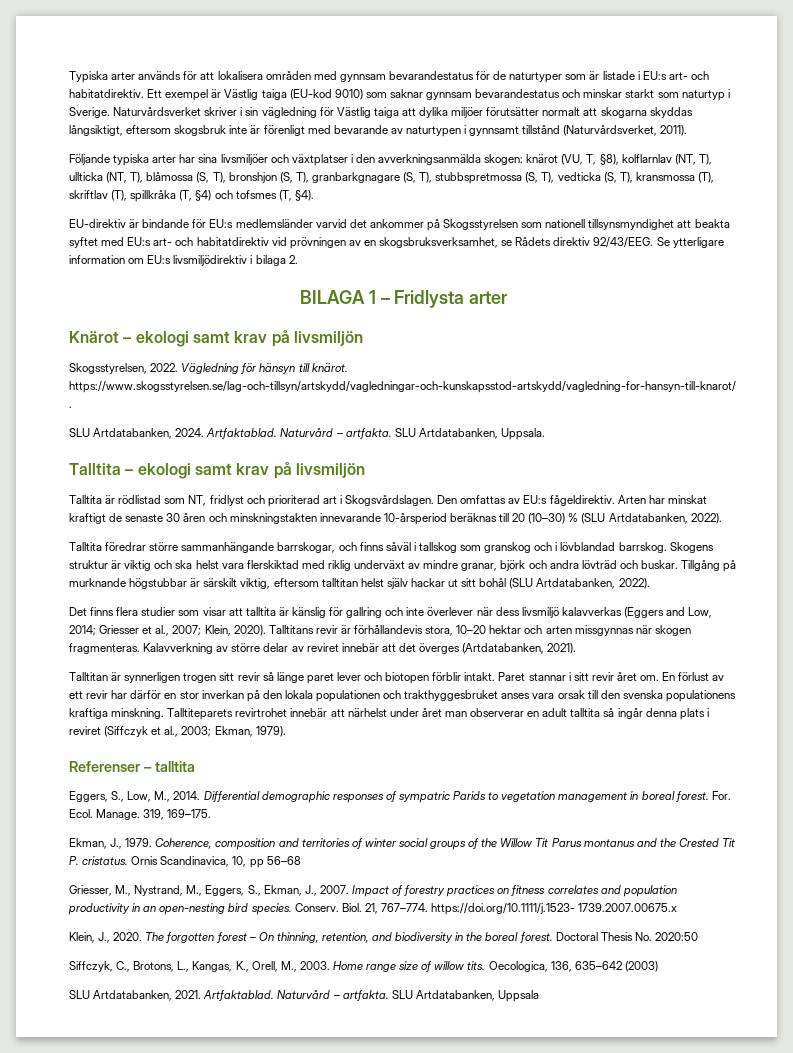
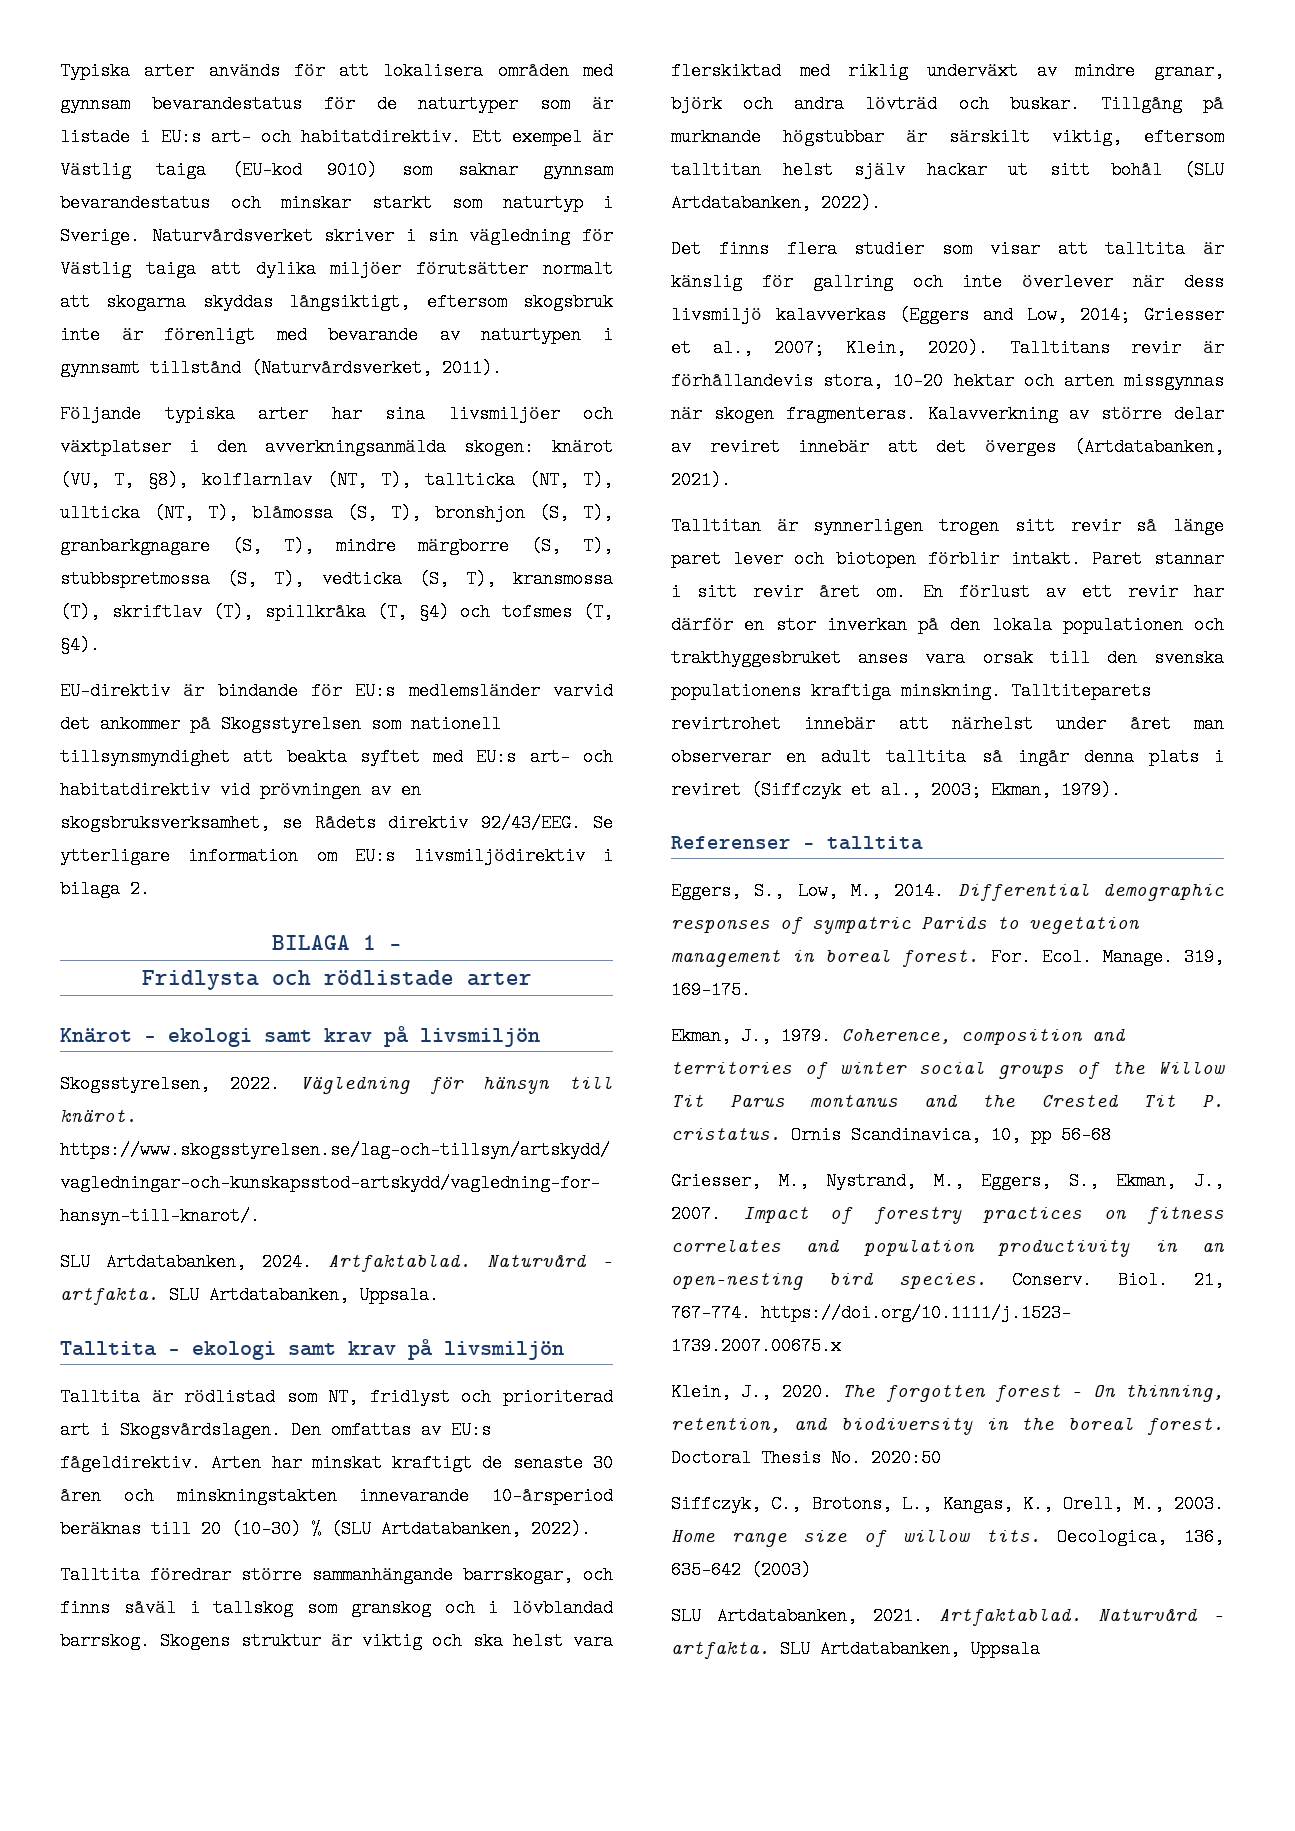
(712, 159) none -> [424,471,613,489] tallticka (NT, T),
(433, 177) none -> [336,537,613,555] mindre märgborre (S, T),
[394,290,465,308] Fridlysta -> [141,970,454,990] // Fridlysta och rödlistade

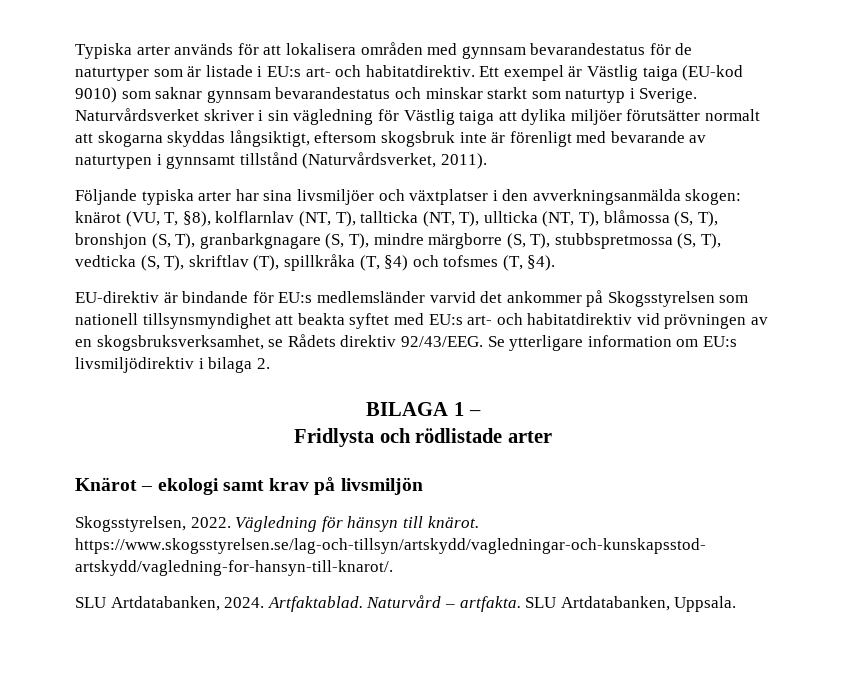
[513,570,613,588] [60,603,100,621] kransmossa (T), -> (185, 263) none
[60,1339,564,1360] [60,1388,613,1406] [60,1421,491,1439] [60,1454,613,1472] [60,1487,613,1505] [60,1520,591,1538] [60,1566,613,1584] [60,1599,613,1617] [60,1632,613,1650] [671,62,1224,80] [671,95,1224,113] [671,128,1224,146] [671,161,1224,179] [671,194,881,212] [671,240,1224,258] [671,273,1224,291] [671,306,1224,324] [671,339,1224,357] [671,372,1224,390] [671,405,1224,423] [671,438,1224,456] [671,471,731,489] [671,517,1224,535] [671,550,1224,568] [671,583,1224,601] [671,616,1224,634] [671,649,1224,667] [671,682,1151,700] [671,715,1224,733] [671,748,1224,766] [671,781,1121,799] [671,836,923,850] [671,882,1224,901] [671,915,1140,934] [671,948,1224,967] [671,981,751,999] [671,1027,1126,1045] [671,1060,1225,1079] [671,1093,1224,1107] [671,1126,1111,1144] [671,1172,1224,1190] [671,1205,1224,1224] [671,1238,1225,1257] [671,1271,1224,1290] [671,1304,1071,1322] [671,1337,841,1355] [671,1383,1224,1402] [671,1416,1224,1435] [671,1449,941,1467] [671,1495,1224,1513] [671,1528,1224,1547] [671,1561,811,1579] [671,1607,1224,1626] [671,1640,1040,1659] // Talltita – ekologi samt krav på livsmiljön // Talltita är rödlistad som NT, fridlyst och prioriterad art i Skogsvårdslagen. Den omfattas av EU:s fågeldirektiv. Arten har minskat kraftigt de senaste 30 åren och minskningstakten innevarande 10-årsperiod beräknas till 20 (10–30) % (SLU Artdatabanken, 2022). // Talltita föredrar större sammanhängande barrskogar, och finns såväl i tallskog som granskog och i lövblandad barrskog. Skogens struktur är viktig och ska helst vara flerskiktad med riklig underväxt av mindre granar, björk och andra lövträd och buskar. Tillgång på murknande högstubbar är särskilt viktig, eftersom talltitan helst själv hackar ut sitt bohål (SLU Artdatabanken, 2022). // Det finns flera studier som visar att talltita är känslig för gallring och inte överlever när dess livsmiljö kalavverkas (Eggers and Low, 2014; Griesser et al., 2007; Klein, 2020). Talltitans revir är förhållandevis stora, 10–20 hektar och arten missgynnas när skogen fragmenteras. Kalavverkning av större delar av reviret innebär att det överges (Artdatabanken, 2021). // Talltitan är synnerligen trogen sitt revir så länge paret lever och biotopen förblir intakt. Paret stannar i sitt revir året om. En förlust av ett revir har därför en stor inverkan på den lokala populationen och trakthyggesbruket anses vara orsak till den svenska populationens kraftiga minskning. Talltiteparets revirtrohet innebär att närhelst under året man observerar en adult talltita så ingår denna plats i reviret (Siffczyk et al., 2003; Ekman, 1979). // Referenser – talltita // Eggers, S., Low, M., 2014. Differential demographic responses of sympatric Parids to vegetation management in boreal forest. For. Ecol. Manage. 319, 169–175. // Ekman, J., 1979. Coherence, composition and territories of winter social groups of the Willow Tit Parus montanus and the Crested Tit P. cristatus. Ornis Scandinavica, 10, pp 56–68 // Griesser, M., Nystrand, M., Eggers, S., Ekman, J., 2007. Impact of forestry practices on fitness correlates and population productivity in an open-nesting bird species. Conserv. Biol. 21, 767–774. https://doi.org/10.1111/j.1523- 1739.2007.00675.x // Klein, J., 2020. The forgotten forest – On thinning, retention, and biodiversity in the boreal forest. Doctoral Thesis No. 2020:50 // Siffczyk, C., Brotons, L., Kangas, K., Orell, M., 2003. Home range size of willow tits. Oecologica, 136, 635–642 (2003) // SLU Artdatabanken, 2021. Artfaktablad. Naturvård – artfakta. SLU Artdatabanken, Uppsala -> (737, 604) none

